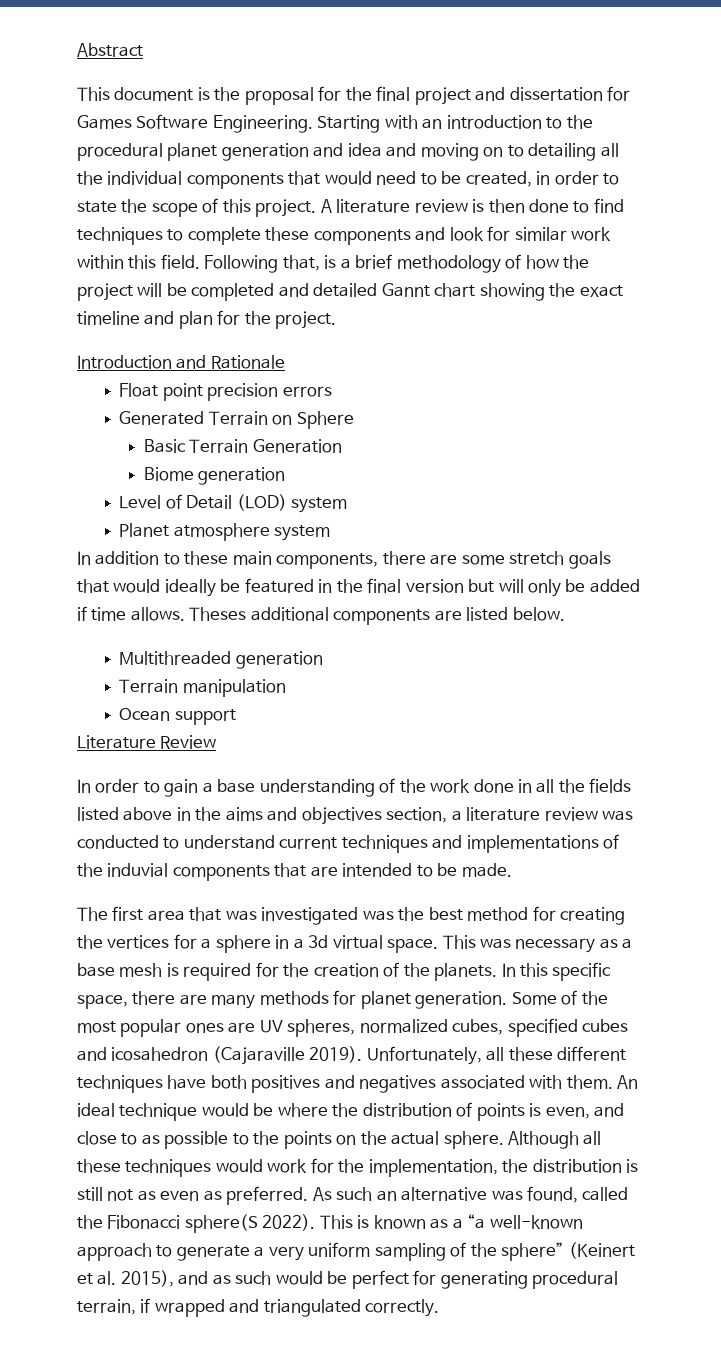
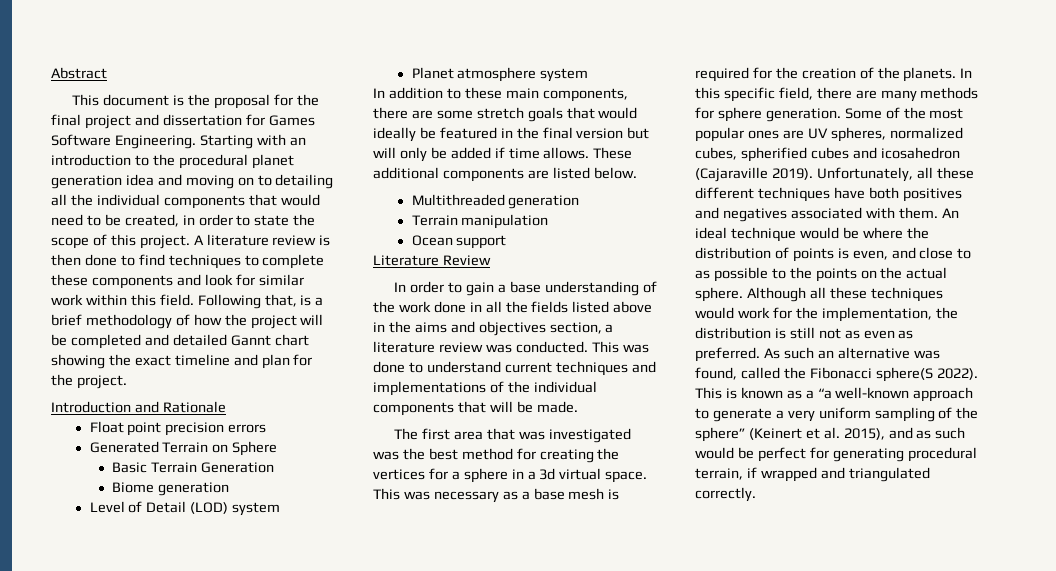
[313,143,344,157] and -> (122, 182) none
[189,607,247,621] Theses -> [593,147,633,159] These
[77,835,159,849] conducted -> [515,341,649,353] [373,361,405,373] conducted. This was done
[107,863,433,881] induvial components that are intended to -> [533,381,597,393] [373,401,513,416] individual components that will
[77,994,128,1009] space, -> [778,87,813,100] field,
[360,991,411,1009] planet -> [717,107,762,122] sphere
[507,1018,578,1037] specified -> [740,147,807,162] spherified

